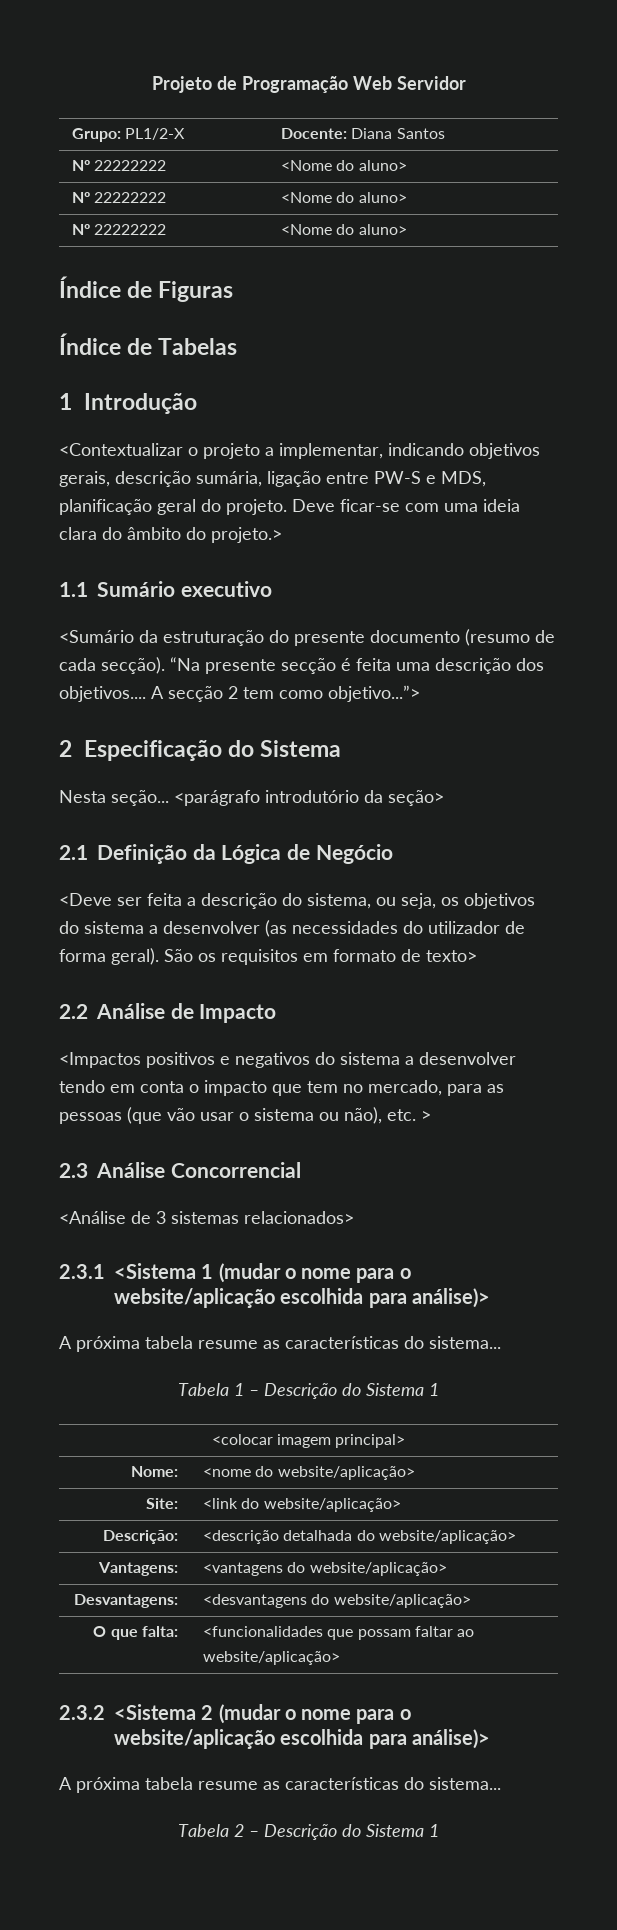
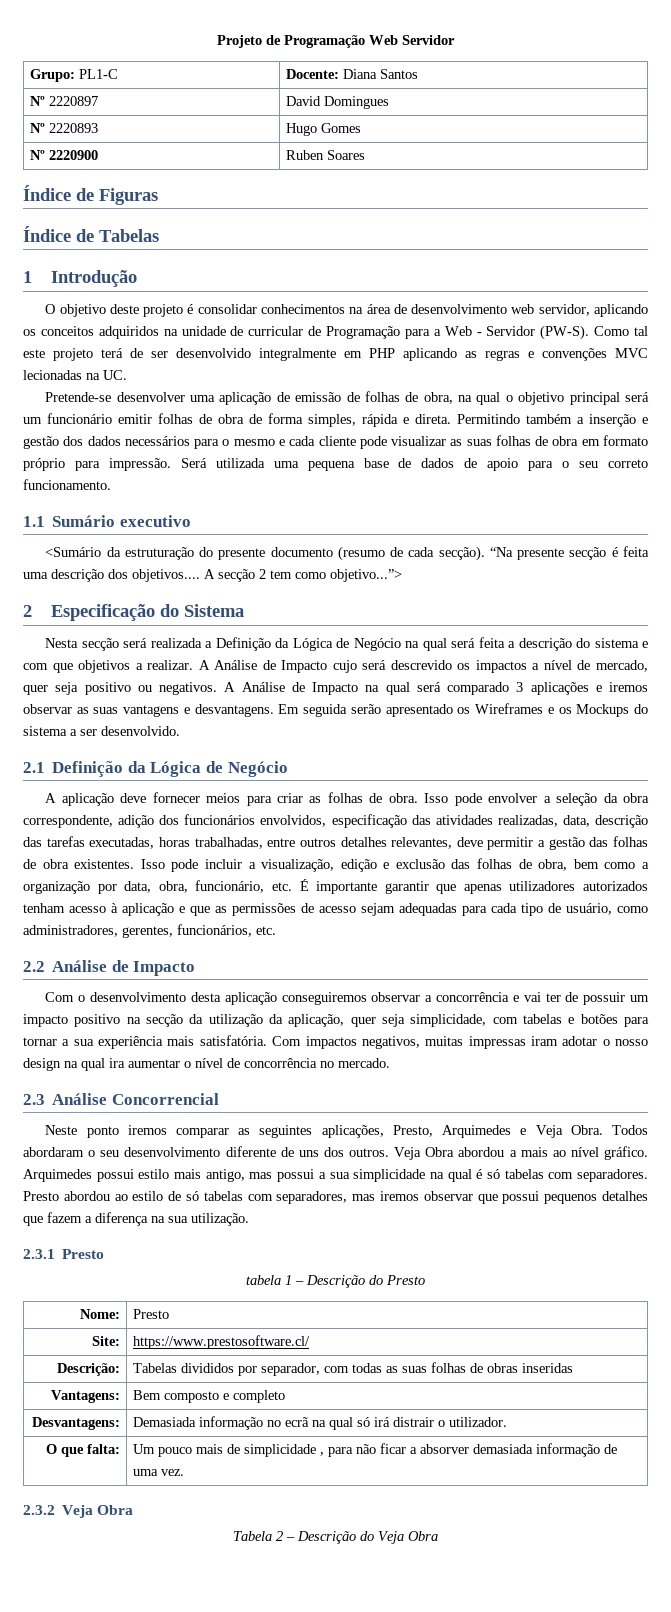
[125,128,186,140] PL1/2-X -> [79,69,119,79] PL1-C
[94,160,167,171] [281,160,407,171] [72,192,167,203] [281,192,407,203] [72,224,167,235] [281,224,407,235] 22222222 | <Nome do aluno> // Nº 22222222 | <Nome do aluno> // Nº 22222222 | <Nome do aluno> -> [49,96,99,106] [286,96,390,109] [30,123,99,133] [286,123,362,136] [30,150,99,160] [286,150,366,160] 2220897 | David Domingues // Nº 2220893 | Hugo Gomes // Nº 2220900 | Ruben Soares
[59,443,540,459] [59,471,486,487] [59,499,520,515] [59,527,282,543] <Contextualizar o projeto a implementar, indicando objetivos gerais, descrição sumária, ligação entre PW-S e MDS, planificação geral do projeto. Deve ficar-se com uma ideia clara do âmbito do projeto.> -> [45,304,649,317] [23,325,648,340] [23,348,648,361] [23,370,127,380] [45,391,649,405] [23,413,648,427] [23,435,649,449] [23,458,648,471] [23,479,111,490] O objetivo deste projeto é consolidar conhecimentos na área de desenvolvimento web servidor, aplicando os conceitos adquiridos na unidade de curricular de Programação para a Web - Servidor (PW-S). Como tal este projeto terá de ser desenvolvido integralmente em PHP aplicando as regras e convenções MVC lecionadas na UC. // Pretende-se desenvolver uma aplicação de emissão de folhas de obra, na qual o objetivo principal será um funcionário emitir folhas de obra de forma simples, rápida e direta. Permitindo também a inserção e gestão dos dados necessários para o mesmo e cada cliente pode visualizar as suas folhas de obra em formato próprio para impressão. Será utilizada uma pequena base de dados de apoio para o seu correto funcionamento.
[111,790,444,806] seção... <parágrafo introdutório da seção> -> [81,637,648,651] [23,660,648,673] [23,682,648,695] [23,703,649,717] [23,726,180,736] secção será realizada a Definição da Lógica de Negócio na qual será feita a descrição do sistema e com que objetivos a realizar. A Análise de Impacto cujo será descrevido os impactos a nível de mercado, quer seja positivo ou negativos. A Análise de Impacto na qual será comparado 3 aplicações e iremos observar as suas vantagens e desvantagens. Em seguida serão apresentado os Wireframes e os Mockups do sistema a ser desenvolvido.
[59,893,535,909] [59,920,525,937] [59,948,477,965] [59,1003,277,1023] [59,1052,516,1068] [59,1080,504,1096] [59,1107,431,1124] [59,1162,301,1178] [59,1211,354,1224] [59,1263,411,1283] [114,1288,490,1308] [59,1336,501,1352] [178,1383,439,1399] [211,1434,406,1448] [130,1466,178,1477] [203,1466,415,1480] [145,1498,178,1509] [203,1498,401,1512] [102,1530,178,1544] [203,1530,516,1544] [97,1562,178,1576] [203,1562,447,1576] [73,1594,178,1608] [203,1594,471,1608] [93,1626,178,1640] [203,1626,475,1640] [203,1651,341,1665] [59,1704,411,1724] [114,1729,490,1749] [59,1777,501,1793] <Deve ser feita a descrição do sistema, ou seja, os objetivos do sistema a desenvolver (as necessidades do utilizador de forma geral). São os requisitos em formato de texto> // 2.2 Análise de Impacto // <Impactos positivos e negativos do sistema a desenvolver tendo em conta o impacto que tem no mercado, para as pessoas (que vão usar o sistema ou não), etc. > // 2.3 Análise Concorrencial // <Análise de 3 sistemas relacionados> // 2.3.1 <Sistema 1 (mudar o nome para o website/aplicação escolhida para análise)> // A próxima tabela resume as características do sistema... // Tabela 1 – Descrição do Sistema 1 // <colocar imagem principal> // Nome: | <nome do website/aplicação> // Site: | <link do website/aplicação> // Descrição: | <descrição detalhada do website/aplicação> // Vantagens: | <vantagens do website/aplicação> // Desvantagens: | <desvantagens do website/aplicação> // O que falta: | <funcionalidades que possam faltar ao website/aplicação> // 2.3.2 <Sistema 2 (mudar o nome para o website/aplicação escolhida para análise)> // A próxima tabela resume as características do sistema... -> [45,792,650,806] [23,814,649,828] [23,836,648,850] [23,858,649,872] [23,879,648,894] [23,903,648,916] [23,924,276,938] [23,960,196,976] [45,992,649,1005] [23,1014,649,1027] [23,1035,648,1049] [23,1058,390,1071] [23,1093,219,1105] [45,1125,649,1138] [23,1146,648,1160] [23,1169,648,1182] [23,1191,648,1204] [23,1212,249,1226] [23,1249,105,1259] [246,1275,425,1288] [79,1309,120,1319] [133,1309,170,1319] [91,1336,120,1346] [133,1335,311,1349] [56,1363,120,1376] [133,1362,574,1376] [50,1390,120,1403] [133,1390,286,1403] [31,1417,120,1430] [133,1416,508,1430] [45,1444,120,1457] [133,1443,618,1457] [133,1469,185,1476] [23,1505,134,1518] A aplicação deve fornecer meios para criar as folhas de obra. Isso pode envolver a seleção da obra correspondente, adição dos funcionários envolvidos, especificação das atividades realizadas, data, descrição das tarefas executadas, horas trabalhadas, entre outros detalhes relevantes, deve permitir a gestão das folhas de obra existentes. Isso pode incluir a visualização, edição e exclusão das folhas de obra, bem como a organização por data, obra, funcionário, etc. É importante garantir que apenas utilizadores autorizados tenham acesso à aplicação e que as permissões de acesso sejam adequadas para cada tipo de usuário, como administradores, gerentes, funcionários, etc. // 2.2 Análise de Impacto // Com o desenvolvimento desta aplicação conseguiremos observar a concorrência e vai ter de possuir um impacto positivo na secção da utilização da aplicação, quer seja simplicidade, com tabelas e botões para tornar a sua experiência mais satisfatória. Com impactos negativos, muitas impressas iram adotar o nosso design na qual ira aumentar o nível de concorrência no mercado. // 2.3 Análise Concorrencial // Neste ponto iremos comparar as seguintes aplicações, Presto, Arquimedes e Veja Obra. Todos abordaram o seu desenvolvimento diferente de uns dos outros. Veja Obra abordou a mais ao nível gráfico. Arquimedes possui estilo mais antigo, mas possui a sua simplicidade na qual é só tabelas com separadores. Presto abordou ao estilo de só tabelas com separadores, mas iremos observar que possui pequenos detalhes que fazem a diferença na sua utilização. // 2.3.1 Presto // tabela 1 – Descrição do Presto // Nome: | Presto // Site: | https://www.prestosoftware.cl/ // Descrição: | Tabelas divididos por separador, com todas as suas folhas de obras inseridas // Vantagens: | Bem composto e completo // Desvantagens: | Demasiada informação no ecrã na qual só irá distrair o utilizador. // O que falta: | Um pouco mais de simplicidade , para não ficar a absorver demasiada informação de uma vez. // 2.3.2 Veja Obra
[365,1824,439,1837] Sistema 1 -> [378,1531,438,1544] Veja Obra

